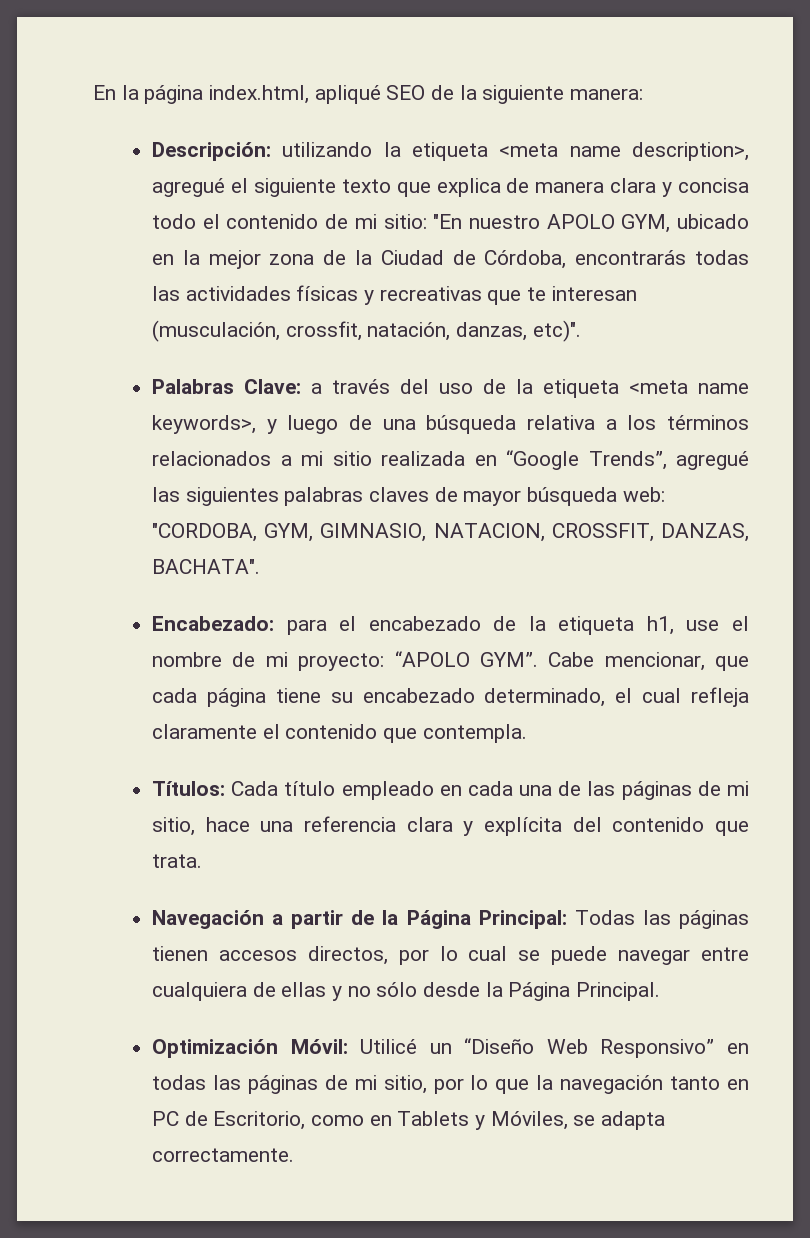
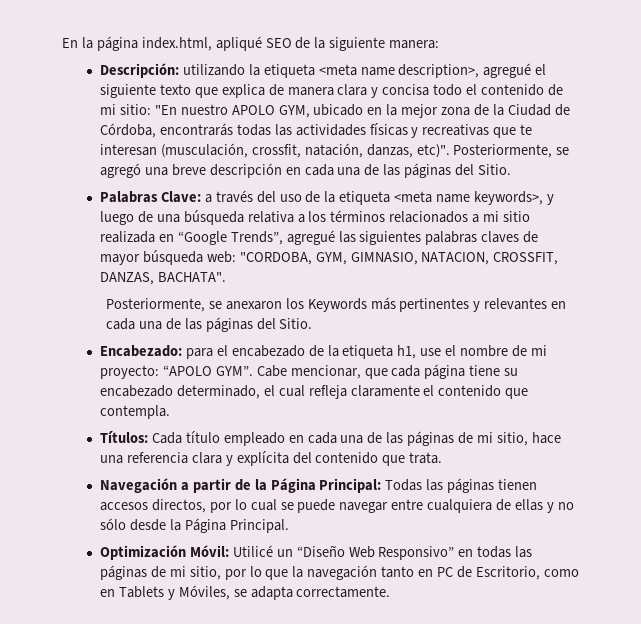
(581, 331) none -> [453,144,570,158] [99,163,511,178] Posteriormente, se agregó una breve descripción en cada una de las páginas del Sitio.
(261, 566) none -> [105,297,567,312] [105,317,313,332] // Posteriormente, se anexaron los Keywords más pertinentes y relevantes en cada una de las páginas del Sitio.

